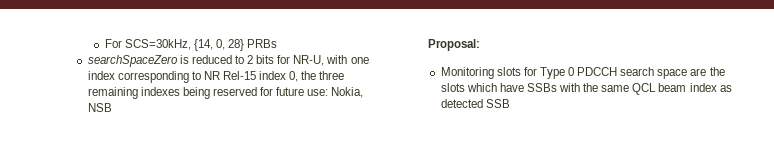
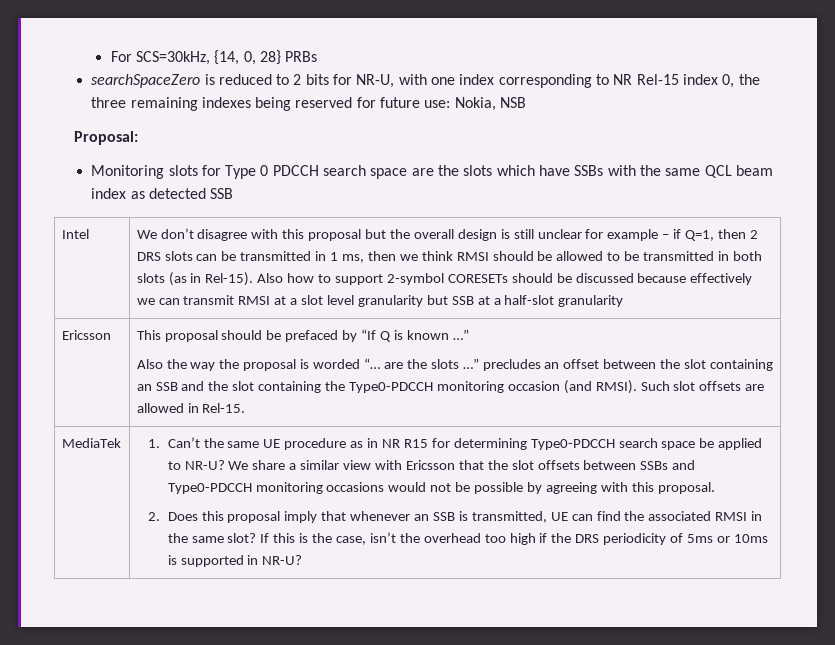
(510, 103) none -> [61,229,89,239] [136,228,758,241] [136,251,762,263] [136,272,753,286] [136,295,624,307] [61,330,111,340] [136,329,469,342] [136,358,774,371] [136,380,765,394] [136,403,246,413] [61,438,121,448] [148,437,763,450] [167,460,696,470] [167,482,715,494] [148,511,763,523] [167,532,768,545] [167,555,303,567] // Intel | We don’t disagree with this proposal but the overall design is still unclear for example – if Q=1, then 2 DRS slots can be transmitted in 1 ms, then we think RMSI should be allowed to be transmitted in both slots (as in Rel-15). Also how to support 2-symbol CORESETs should be discussed because effectively we can transmit RMSI at a slot level granularity but SSB at a half-slot granularity // Ericsson | This proposal should be prefaced by “If Q is known …” // Also the way the proposal is worded “… are the slots …” precludes an offset between the slot containing an SSB and the slot containing the Type0-PDCCH monitoring occasion (and RMSI). Such slot offsets are allowed in Rel-15. // MediaTek | 1. Can’t the same UE procedure as in NR R15 for determining Type0-PDCCH search space be applied to NR-U? We share a similar view with Ericsson that the slot offsets between SSBs and Type0-PDCCH monitoring occasions would not be possible by agreeing with this proposal. // 2. Does this proposal imply that whenever an SSB is transmitted, UE can find the associated RMSI in the same slot? If this is the case, isn’t the overhead too high if the DRS periodicity of 5ms or 10ms is supported in NR-U?

